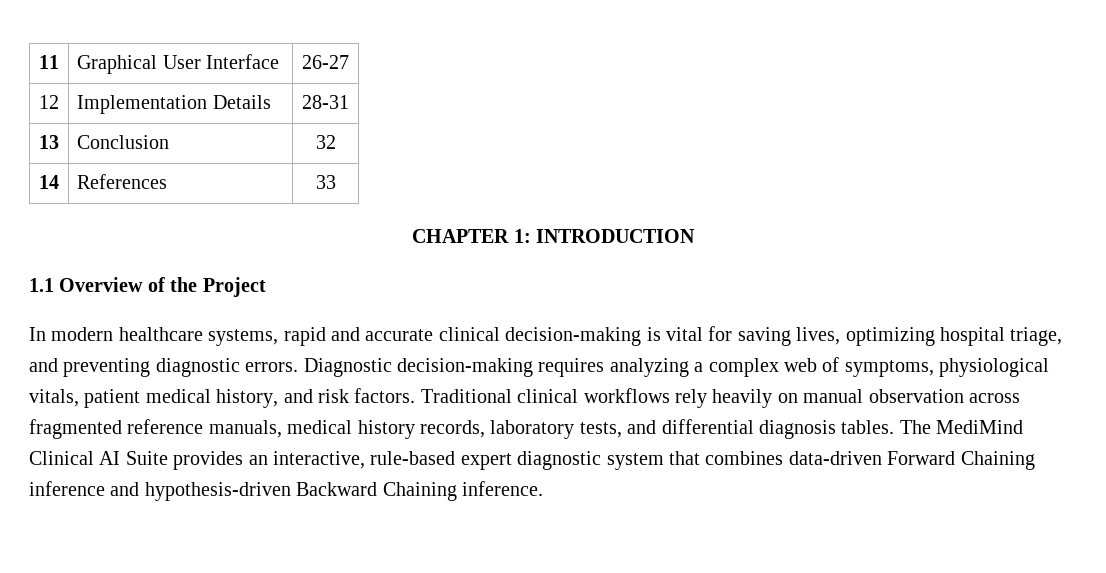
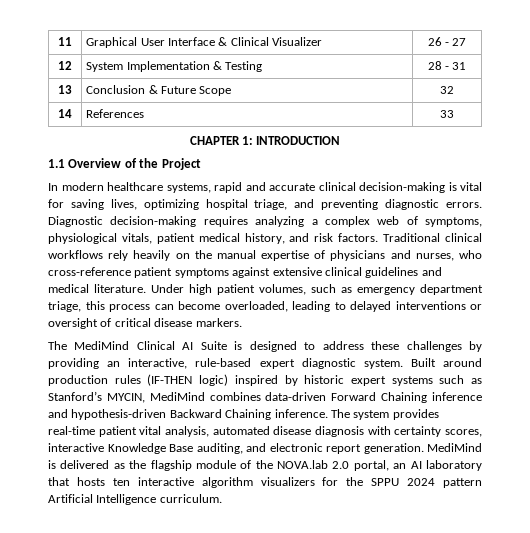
[302,55,349,69] [39,95,59,109] [77,95,271,114] [302,95,349,109] | 26-27 // 12 | Implementation Details | 28-31 -> [218,37,322,46] [427,37,467,46] [58,61,72,70] [86,61,263,72] [427,61,467,70] & Clinical Visualizer | 26 - 27 // 12 | System Implementation & Testing | 28 - 31
(170, 142) none -> [148,85,232,96] & Future Scope
[803,389,1020,403] [29,419,895,439] manual observation across fragmented reference manuals, medical history records, laboratory tests, and differential diagnosis tables. -> [194,250,483,261] [48,267,442,278] [48,284,483,295] [48,301,482,312] [48,318,242,329] the manual expertise of physicians and nurses, who cross-reference patient symptoms against extensive clinical guidelines and medical literature. Under high patient volumes, such as emergency department triage, this process can become overloaded, leading to delayed interventions or oversight of critical disease markers. //
[173,451,244,470] provides -> [234,341,482,352] [48,358,99,369] is designed to address these challenges by providing
[606,451,700,470] system that -> [363,358,482,369] [48,374,482,386] [48,391,205,403] system. Built around production rules (IF-THEN logic) inspired by historic expert systems such as Stanford’s MYCIN, MediMind
(543, 488) none -> [330,409,439,420] [48,426,483,437] [48,443,482,454] [48,460,482,471] [48,477,482,488] [48,494,222,505] The system provides real-time patient vital analysis, automated disease diagnosis with certainty scores, interactive Knowledge Base auditing, and electronic report generation. MediMind is delivered as the flagship module of the NOVA.lab 2.0 portal, an AI laboratory that hosts ten interactive algorithm visualizers for the SPPU 2024 pattern Artificial Intelligence curriculum.

